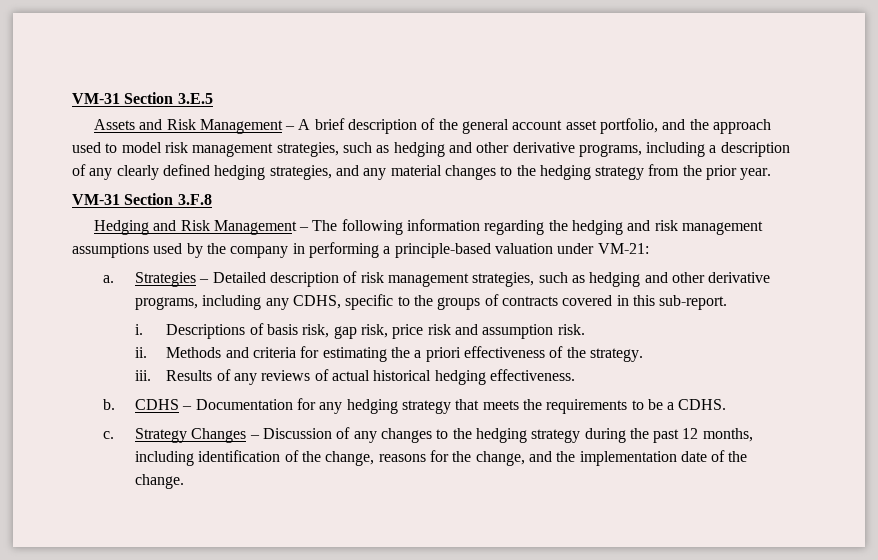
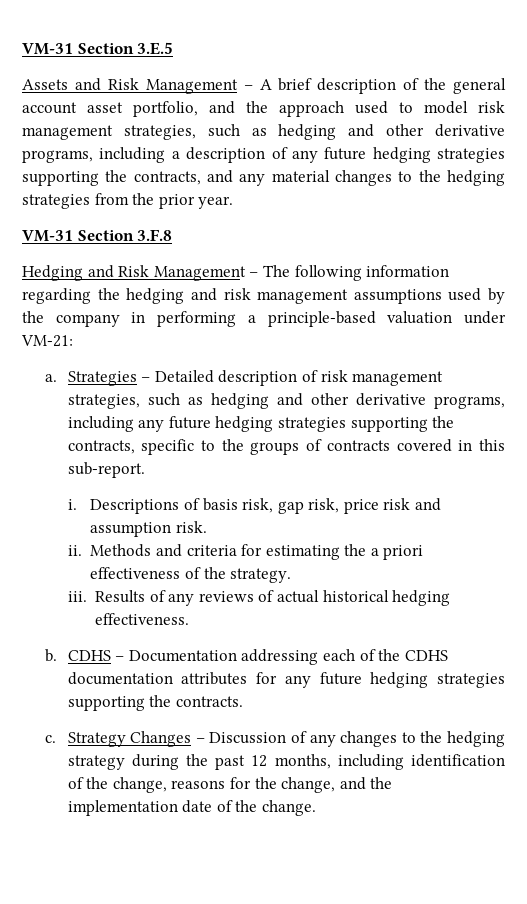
[116,164,332,180] clearly defined hedging strategies, -> [324,147,505,163] [22,170,201,186] future hedging strategies supporting the contracts,
[595,166,645,180] strategy -> [22,194,90,209] strategies
[292,295,341,309] CDHS, -> [168,416,455,432] [67,440,135,454] future hedging strategies supporting the contracts,
[296,398,727,414] for any hedging strategy that meets the requirements to be a CDHS. -> [241,649,448,665] [67,672,505,688] [67,695,243,711] addressing each of the CDHS documentation attributes for any future hedging strategies supporting the contracts.

